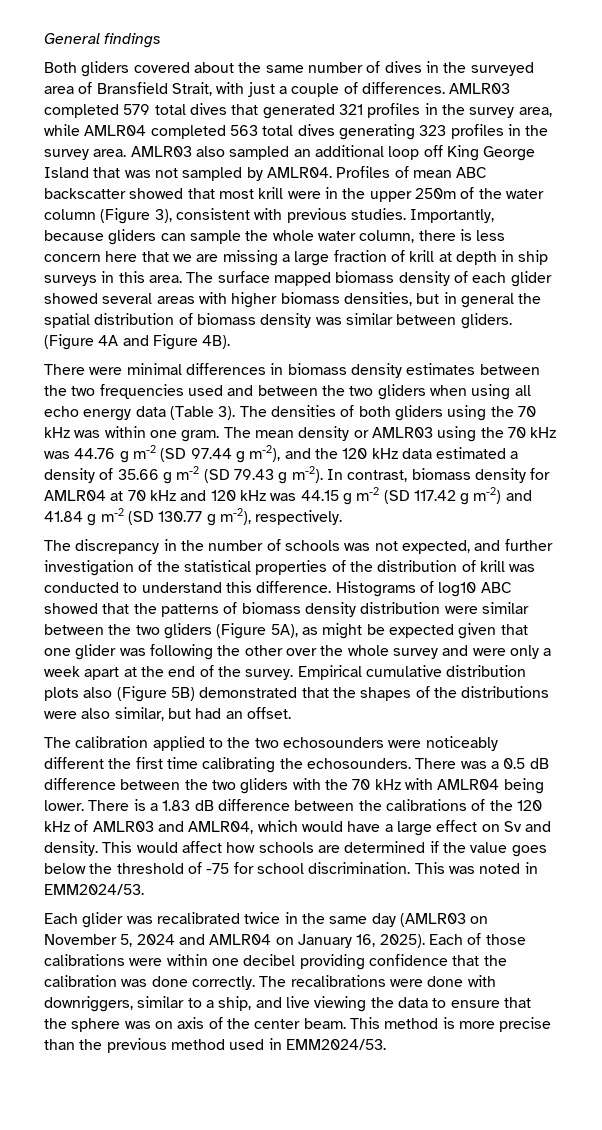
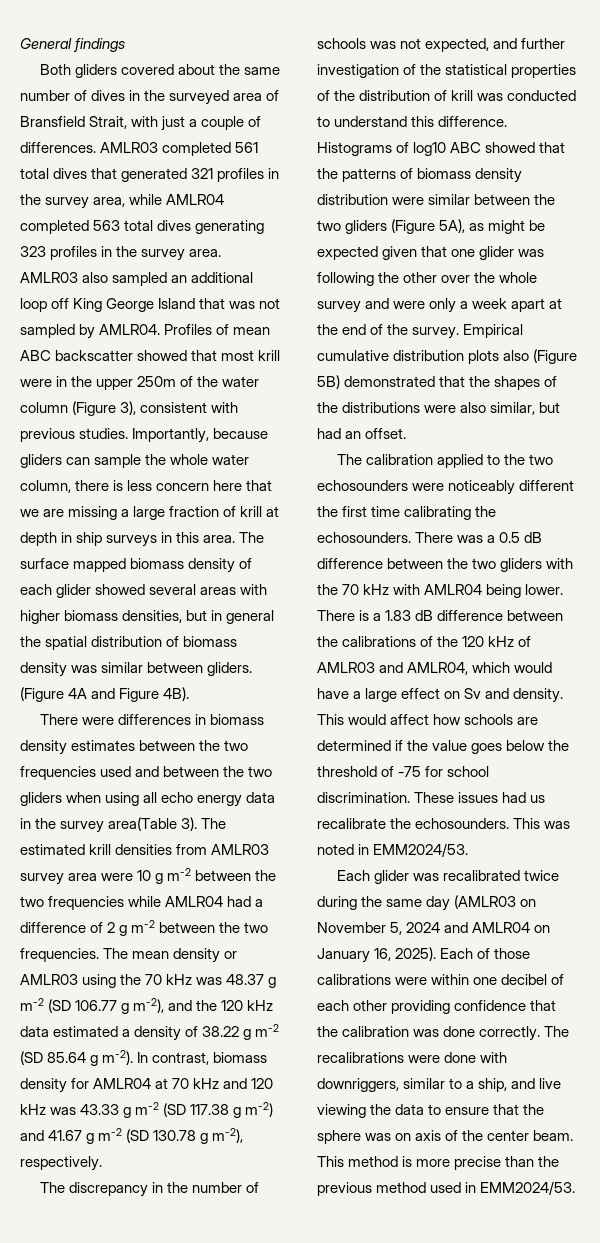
[123,104,151,115] 579 -> [235,142,259,153] 561
[126,363,182,375] minimal -> (115, 721) none
[169,405,536,421] [44,426,220,442] (Table 3). The densities of both gliders using the 70 kHz was within one gram. -> [20,817,227,833] [20,844,270,855] [20,868,277,885] [20,896,264,910] [20,920,269,936] [20,948,99,962] in the survey area(Table 3). The estimated krill densities from AMLR03 survey area were 10 g m-2 between the two frequencies while AMLR04 had a difference of 2 g m-2 between the two frequencies.
[74,445,232,463] 44.76 g m-2 (SD 97.44 -> [226,974,277,988] [20,998,118,1013] 48.37 g m-2 (SD 106.77
[117,466,274,484] 35.66 g m-2 (SD 79.43 -> [202,1024,280,1040] [20,1051,87,1065] 38.22 g m-2 (SD 85.64
[300,487,456,505] 44.15 g m-2 (SD 117.42 -> [80,1102,230,1118] 43.33 g m-2 (SD 117.38
[44,508,203,526] 41.84 g m-2 (SD 130.77 -> [48,1128,197,1144] 41.67 g m-2 (SD 130.78
(411, 868) none -> [414,792,546,803] [317,818,510,829] These issues had us recalibrate the echosounders.
[284,912,298,924] in -> [317,896,357,910] during
(296, 960) none -> [551,974,565,985] [317,1000,388,1011] of each other

